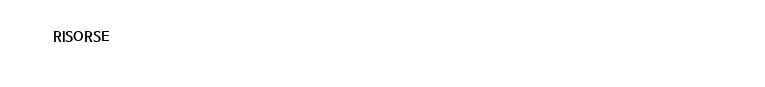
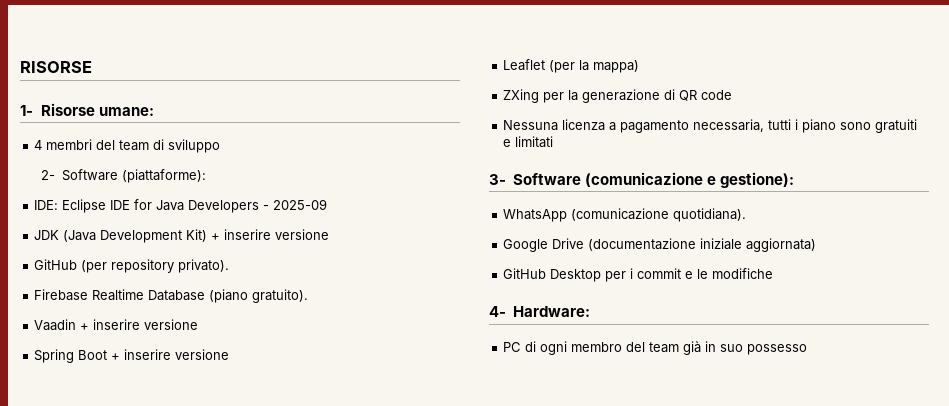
(109, 36) none -> [20,103,154,116] [34,139,221,153] [40,169,206,183] [34,199,328,213] [34,229,330,243] [34,259,230,273] [34,289,309,303] [34,319,199,331] [34,349,230,363] [503,59,640,73] [503,89,733,103] [503,119,918,133] [503,136,554,148] [489,172,794,188] [503,208,747,222] [503,238,817,252] [503,268,774,282] [489,306,590,317] [503,341,808,355] // 1- Risorse umane: // 4 membri del team di sviluppo // 2- Software (piattaforme): // IDE: Eclipse IDE for Java Developers - 2025-09 // JDK (Java Development Kit) + inserire versione // GitHub (per repository privato). // Firebase Realtime Database (piano gratuito). // Vaadin + inserire versione // Spring Boot + inserire versione // Leaflet (per la mappa) // ZXing per la generazione di QR code // Nessuna licenza a pagamento necessaria, tutti i piano sono gratuiti e limitati // 3- Software (comunicazione e gestione): // WhatsApp (comunicazione quotidiana). // Google Drive (documentazione iniziale aggiornata) // GitHub Desktop per i commit e le modifiche // 4- Hardware: // PC di ogni membro del team già in suo possesso

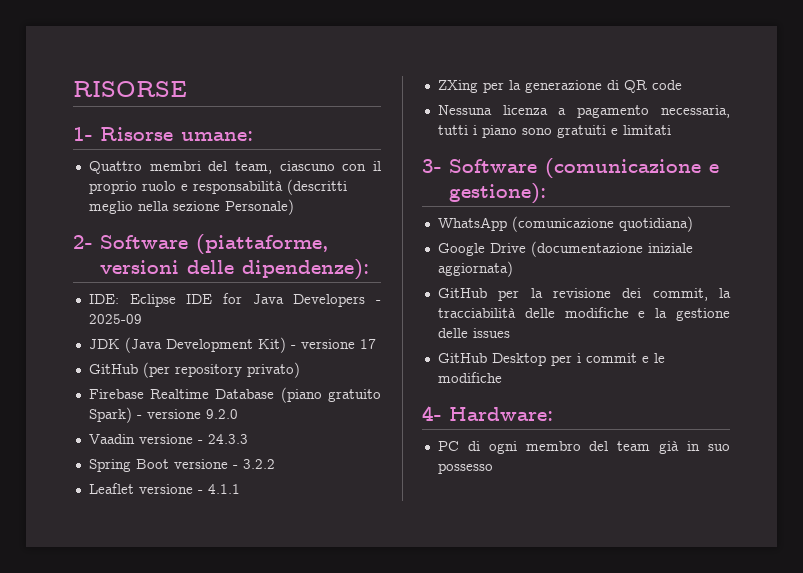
[34,140,43,150] 4 -> [88,161,142,174] Quattro
[119,139,221,153] [40,169,206,183] team di sviluppo // 2- Software (piattaforme): -> [234,161,382,174] [88,179,347,195] [88,199,294,215] [73,234,329,254] [100,259,370,280] team, ciascuno con il proprio ruolo e responsabilità (descritti meglio nella sezione Personale) // 2- Software (piattaforme, versioni delle dipendenze):
[211,229,330,240] + inserire versione -> [290,339,376,349] - versione 17
[178,259,230,273] privato). -> [246,362,300,378] privato)
[252,289,309,303] gratuito). -> [328,389,381,402] [88,407,238,423] gratuito Spark) - versione 9.2.0
[80,319,199,330] + inserire versione -> [138,434,248,444] versione - 24.3.3
[111,349,230,360] + inserire versione -> [173,459,275,469] versione - 3.2.2
[549,60,640,73] (per la mappa) -> [138,484,240,494] versione - 4.1.1
[673,208,747,222] quotidiana). -> [618,216,693,232] quotidiana)
(817, 245) none -> [437,288,731,301] [437,307,730,321] [437,328,510,338] // GitHub per la revisione dei commit, la tracciabilità delle modifiche e la gestione delle issues

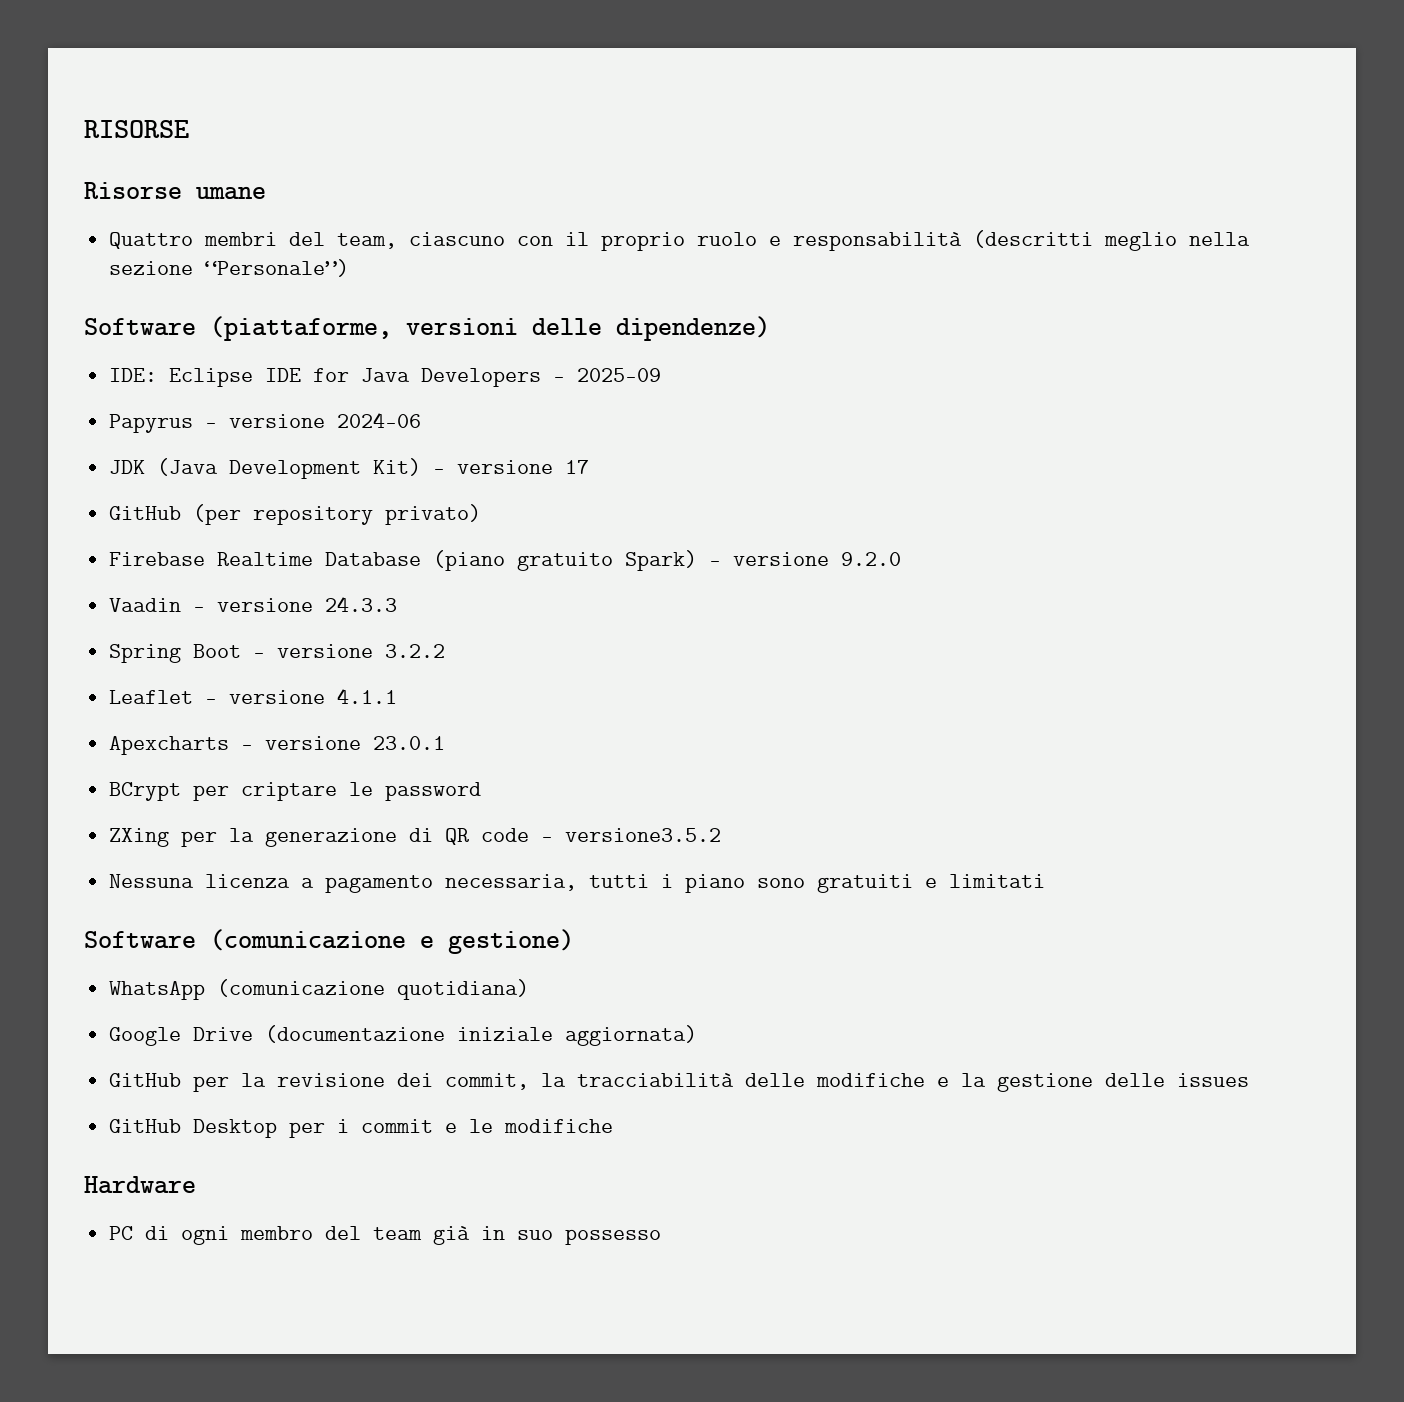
[73,127,254,141] 1- Risorse umane: -> [84,182,266,200] Risorse umane
[224,199,294,215] [73,235,93,249] Personale) // 2- -> [205,259,350,277] “Personale”) //
[242,259,370,280] dipendenze): -> [616,316,770,341] dipendenze)
(142, 319) none -> [109,412,422,433] // Papyrus - versione 2024-06
[138,434,203,444] versione - -> [193,598,314,612] - versione
[173,459,238,469] versione - -> [253,644,374,658] - versione
[138,484,240,494] versione - 4.1.1 -> [205,688,398,704] [109,736,446,755] [109,782,482,801] - versione 4.1.1 // Apexcharts - versione 23.0.1 // BCrypt per criptare le password
(682, 85) none -> [541,828,722,842] - versione3.5.2
[422,159,442,173] 3- -> (1046, 881) none
[449,183,547,204] gestione): -> [448,929,574,954] gestione)
[422,406,554,421] 4- Hardware: -> [84,1176,196,1194] Hardware

